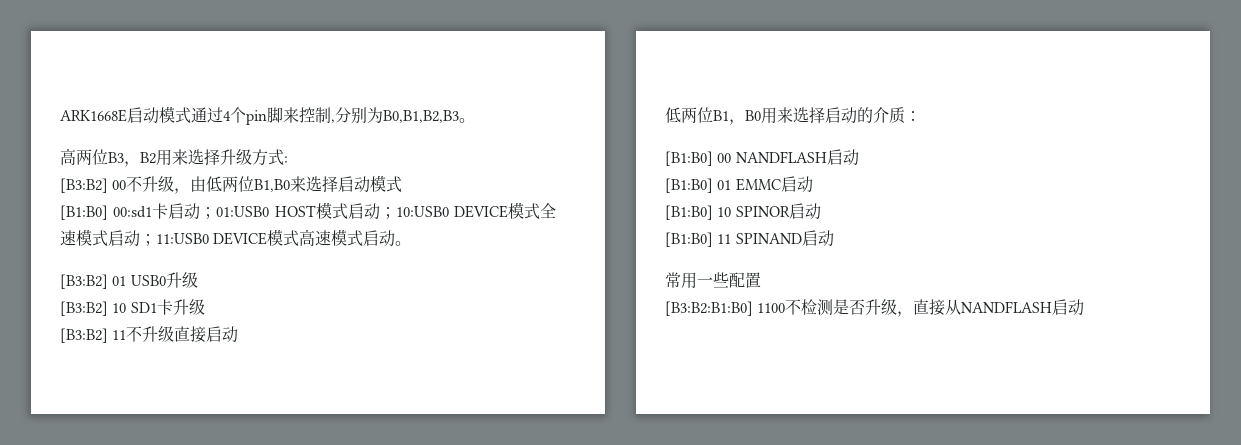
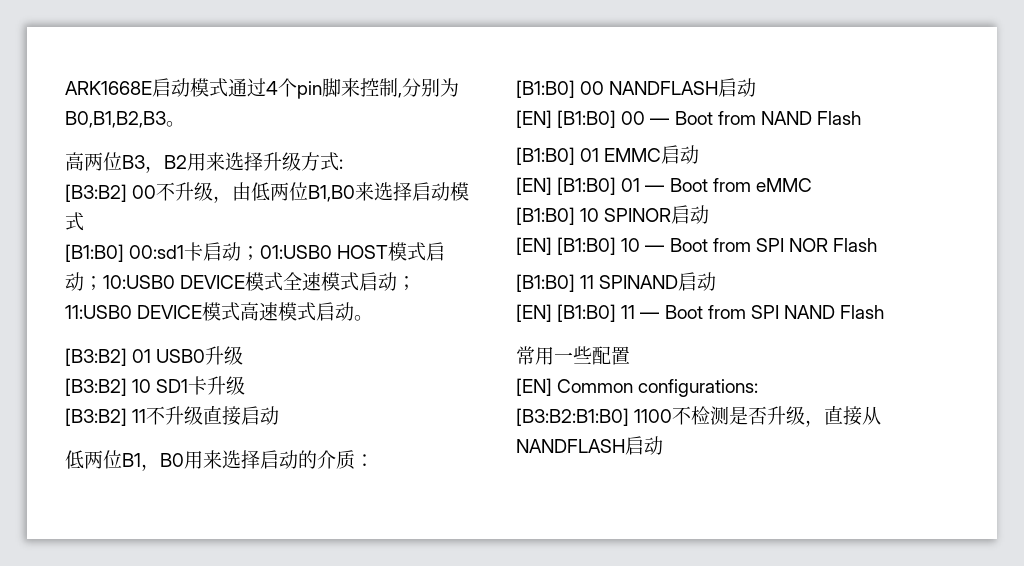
[665,176,813,193] [665,203,821,220] [665,230,834,247] [B1:B0] 01 EMMC启动 // [B1:B0] 10 SPINOR启动 // [B1:B0] 11 SPINAND启动 -> [516,110,861,128] [516,145,700,165] [516,177,812,195] [516,205,710,225] [516,237,878,255] [516,272,717,292] [516,304,885,322] [EN] [B1:B0] 00 — Boot from NAND Flash // [B1:B0] 01 EMMC启动 // [EN] [B1:B0] 01 — Boot from eMMC // [B1:B0] 10 SPINOR启动 // [EN] [B1:B0] 10 — Boot from SPI NOR Flash // [B1:B0] 11 SPINAND启动 // [EN] [B1:B0] 11 — Boot from SPI NAND Flash
(761, 280) none -> [516,378,759,397] // [EN] Common configurations:

